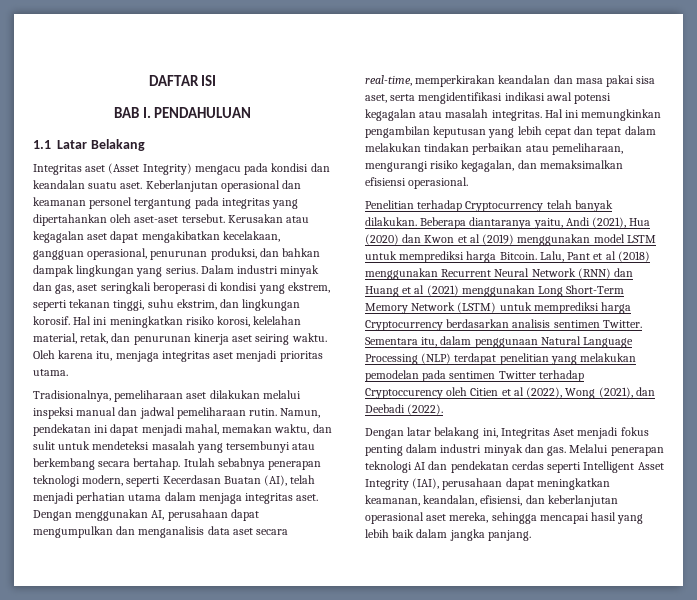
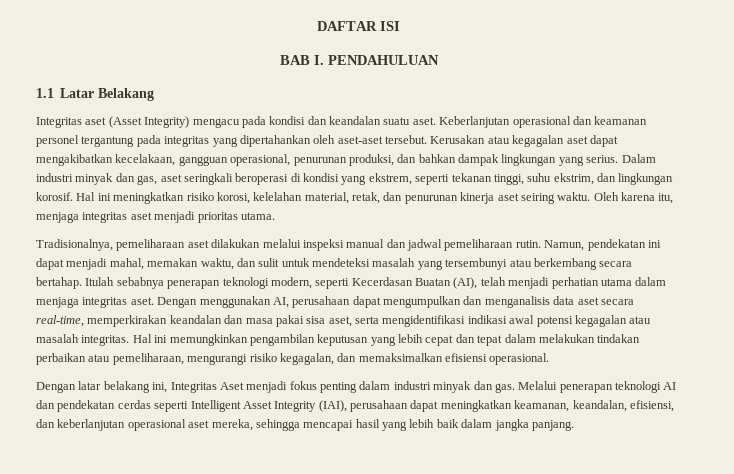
[365,200,613,212] [365,217,651,229] [365,234,656,246] [365,251,650,263] [365,268,634,280] [365,285,625,297] [365,302,632,314] [365,319,642,331] [365,336,634,348] [365,353,637,365] [365,370,584,382] [365,387,655,399] [365,404,444,415] // Penelitian terhadap Cryptocurrency telah banyak dilakukan. Beberapa diantaranya yaitu, Andi (2021), Hua (2020) dan Kwon et al (2019) menggunakan model LSTM untuk memprediksi harga Bitcoin. Lalu, Pant et al (2018) menggunakan Recurrent Neural Network (RNN) dan Huang et al (2021) menggunakan Long Short-Term Memory Network (LSTM) untuk memprediksi harga Cryptocurrency berdasarkan analisis sentimen Twitter. Sementara itu, dalam penggunaan Natural Language Processing (NLP) terdapat penelitian yang melakukan pemodelan pada sentimen Twitter terhadap Cryptoccurency oleh Citien et al (2022), Wong (2021), dan Deebadi (2022). -> (550, 359) none

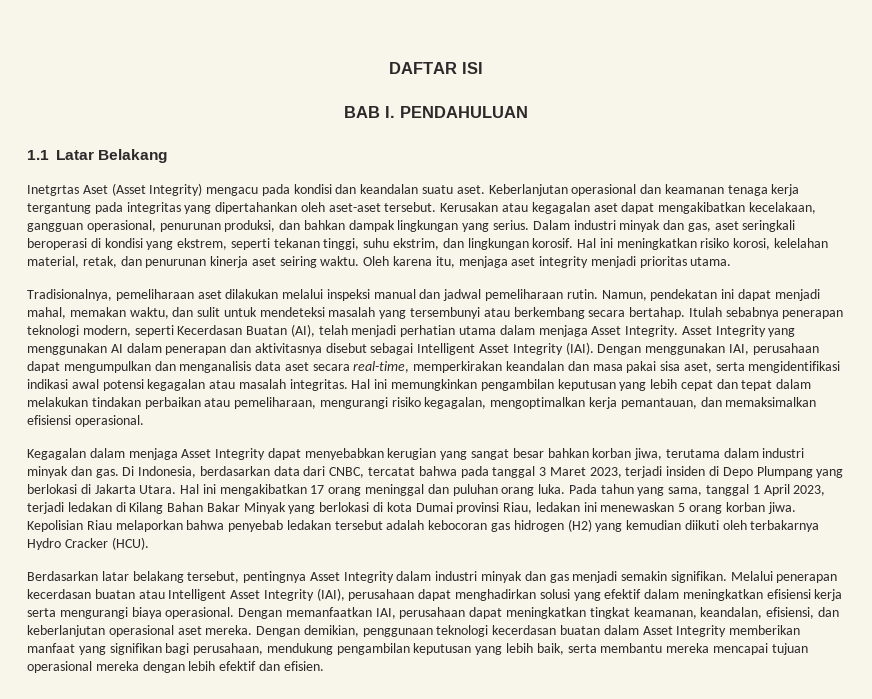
[36,117,107,128] Integritas aset -> [27,185,108,196] Inetgrtas Aset
[36,135,79,147] personel -> [727,184,800,196] tenaga kerja
[82,212,152,223] integritas aset -> [511,256,589,268] aset integrity
[82,297,154,308] integritas aset. -> [591,325,796,337] [27,342,594,355] Asset Integrity. Asset Integrity yang menggunakan AI dalam penerapan dan aktivitasnya disebut sebagai Intelligent Asset Integrity (IAI).
[272,297,289,308] AI, -> [728,344,749,355] IAI,
(334, 359) none -> [490,397,697,409] mengoptimalkan kerja pemantauan,
[36,381,357,393] Dengan latar belakang ini, Integritas Aset menjadi fokus penting -> [27,448,720,460] Kegagalan dalam menjaga Asset Integrity dapat menyebabkan kerugian yang sangat besar bahkan korban jiwa, terutama
[518,381,677,393] [36,400,189,412] Melalui penerapan teknologi AI dan pendekatan cerdas seperti -> [122,466,844,478] [27,484,826,496] [27,502,796,514] [27,519,820,532] [27,537,149,550] [27,571,838,583] [27,589,165,599] Di Indonesia, berdasarkan data dari CNBC, tercatat bahwa pada tanggal 3 Maret 2023, terjadi insiden di Depo Plumpang yang berlokasi di Jakarta Utara. Hal ini mengakibatkan 17 orang meninggal dan puluhan orang luka. Pada tahun yang sama, tanggal 1 April 2023, terjadi ledakan di Kilang Bahan Bakar Minyak yang berlokasi di kota Dumai provinsi Riau, ledakan ini menewaskan 5 orang korban jiwa. Kepolisian Riau melaporkan bahwa penyebab ledakan tersebut adalah kebocoran gas hidrogen (H2) yang kemudian diikuti oleh terbakarnya Hydro Cracker (HCU). // Berdasarkan latar belakang tersebut, pentingnya Asset Integrity dalam industri minyak dan gas menjadi semakin signifikan. Melalui penerapan kecerdasan buatan atau
[440,400,512,412] meningkatkan -> [455,589,843,601] [27,607,630,619] menghadirkan solusi yang efektif dalam meningkatkan efisiensi kerja serta mengurangi biaya operasional. Dengan memanfaatkan IAI, perusahaan dapat meningkatkan tingkat
[211,419,574,431] mereka, sehingga mencapai hasil yang lebih baik dalam jangka panjang. -> [205,625,801,637] [27,643,808,655] [27,661,324,673] mereka. Dengan demikian, penggunaan teknologi kecerdasan buatan dalam Asset Integrity memberikan manfaat yang signifikan bagi perusahaan, mendukung pengambilan keputusan yang lebih baik, serta membantu mereka mencapai tujuan operasional mereka dengan lebih efektif dan efisien.

